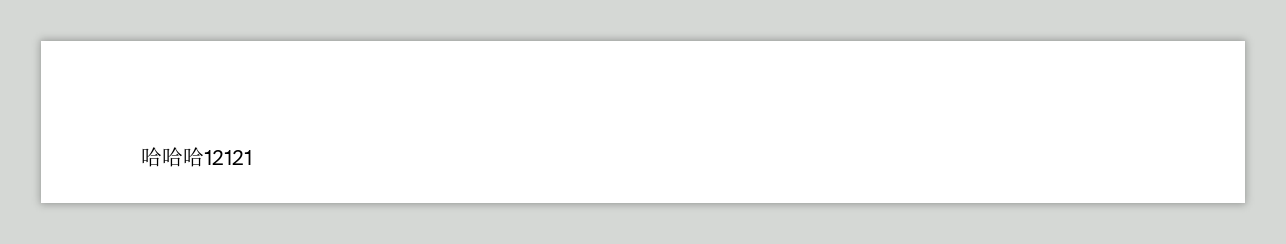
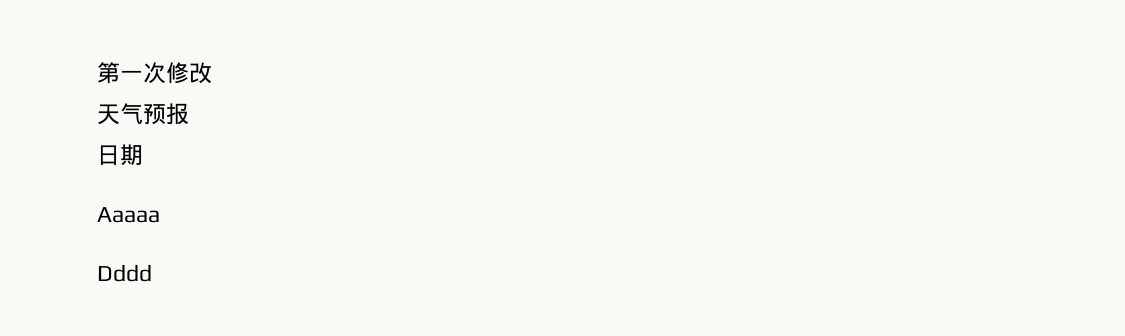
[141,147,252,167] 哈哈哈12121 -> [97,62,212,84] [97,103,189,125] [97,144,143,166] [97,207,160,223] [97,264,152,282] 第一次修改 // 天气预报 // 日期 // Aaaaa // Dddd

